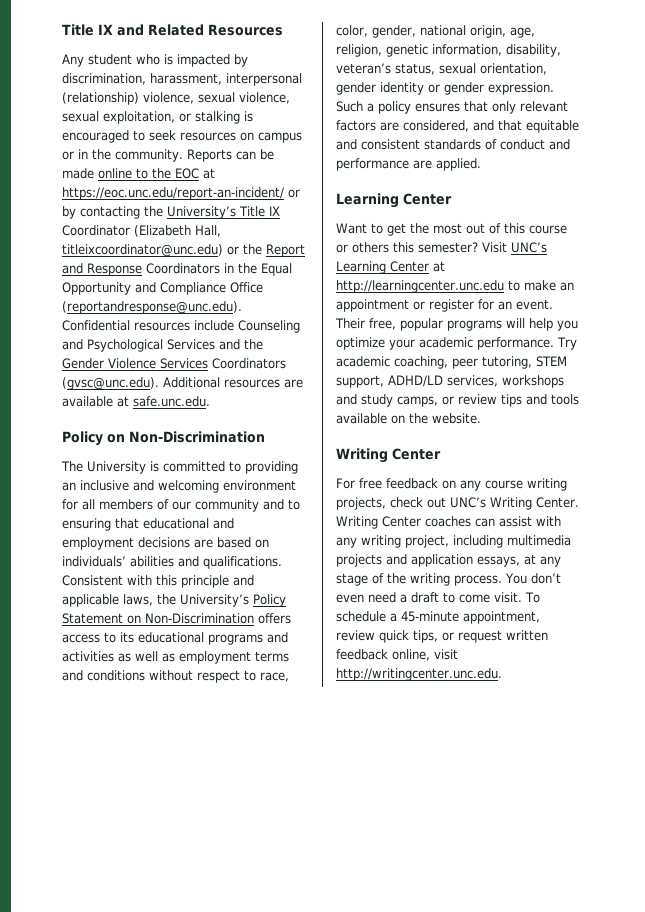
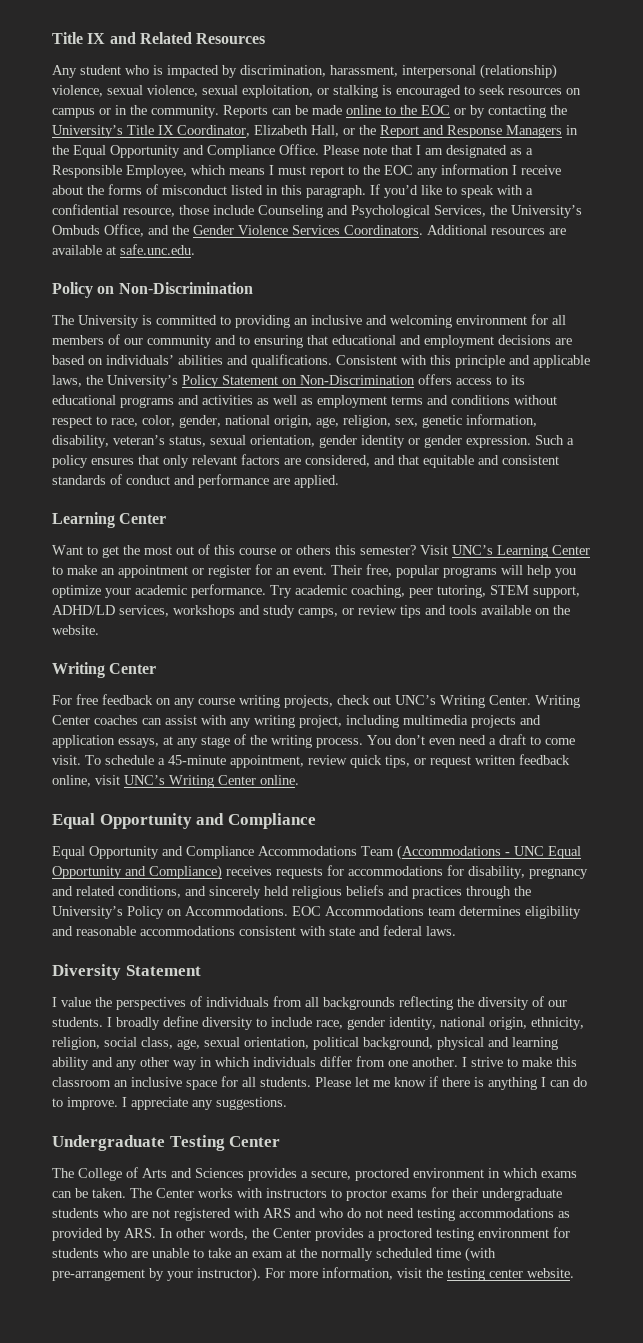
[203,168,215,179] [62,187,284,200] at https://eoc.unc.edu/report-an-incident/ -> (450, 110) none
[62,225,221,237] [62,244,223,257] Coordinator (Elizabeth Hall, titleixcoordinator@unc.edu) -> [177,125,339,137] Coordinator, Elizabeth Hall,
[146,263,220,274] Coordinators -> [506,125,562,138] Managers
[230,282,263,293] [62,301,242,314] [62,320,300,333] [62,339,215,352] Office (reportandresponse@unc.edu). Confidential resources include Counseling and Psychological Services -> [279,144,533,158] [52,164,561,178] [52,184,533,198] [52,204,582,218] [52,224,144,237] Office. Please note that I am designated as a Responsible Employee, which means I must report to the EOC any information I receive about the forms of misconduct listed in this paragraph. If you’d like to speak with a confidential resource, those include Counseling and Psychological Services, the University’s Ombuds Office,
[212,358,286,369] [62,377,159,390] Coordinators (gvsc@unc.edu). -> [344,225,423,235] Coordinators.
(382, 50) none -> [395,418,418,427] sex,
[433,261,445,272] [336,280,504,293] at http://learningcenter.unc.edu -> (590, 550) none
[336,668,502,681] http://writingcenter.unc.edu. -> [124,775,299,788] [52,813,316,829] [52,845,581,860] [52,865,588,880] [52,885,531,899] [52,906,581,919] [52,925,456,936] [52,964,201,980] [52,996,567,1010] [52,1016,584,1030] [52,1037,558,1050] [52,1056,577,1070] [52,1076,587,1090] [52,1097,287,1110] [52,1135,281,1151] [52,1167,577,1181] [52,1187,562,1201] [52,1208,570,1221] [52,1227,570,1241] [52,1247,496,1262] [52,1267,574,1282] UNC’s Writing Center online. // Equal Opportunity and Compliance // Equal Opportunity and Compliance Accommodations Team (Accommodations - UNC Equal Opportunity and Compliance) receives requests for accommodations for disability, pregnancy and related conditions, and sincerely held religious beliefs and practices through the University’s Policy on Accommodations. EOC Accommodations team determines eligibility and reasonable accommodations consistent with state and federal laws. // Diversity Statement // I value the perspectives of individuals from all backgrounds reflecting the diversity of our students. I broadly define diversity to include race, gender identity, national origin, ethnicity, religion, social class, age, sexual orientation, political background, physical and learning ability and any other way in which individuals differ from one another. I strive to make this classroom an inclusive space for all students. Please let me know if there is anything I can do to improve. I appreciate any suggestions. // Undergraduate Testing Center // The College of Arts and Sciences provides a secure, proctored environment in which exams can be taken. The Center works with instructors to proctor exams for their undergraduate students who are not registered with ARS and who do not need testing accommodations as provided by ARS. In other words, the Center provides a proctored testing environment for students who are unable to take an exam at the normally scheduled time (with pre-arrangement by your instructor). For more information, visit the testing center website.

